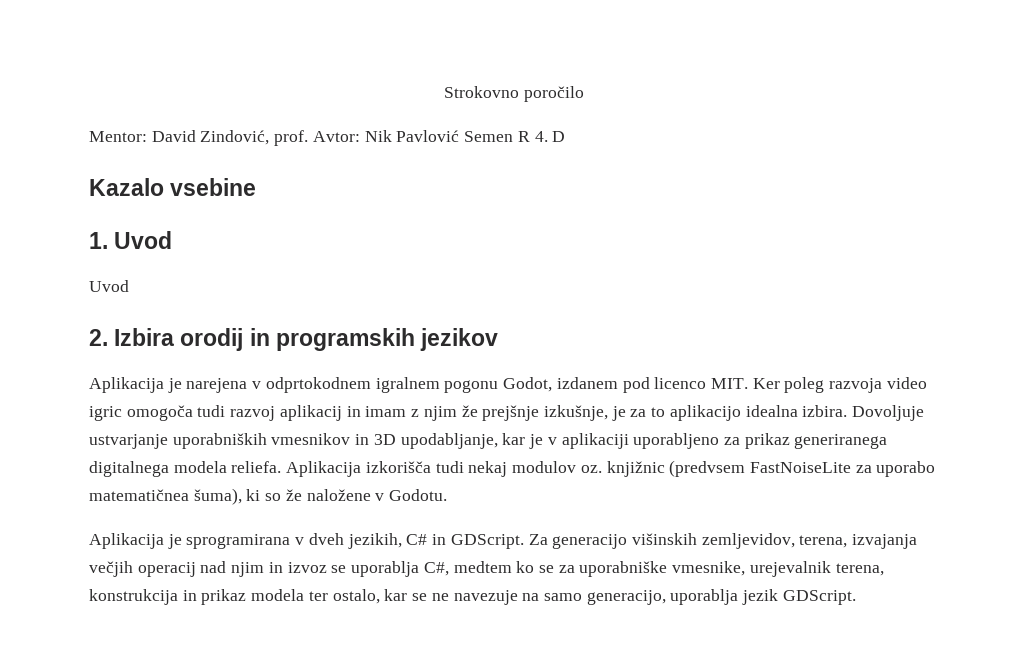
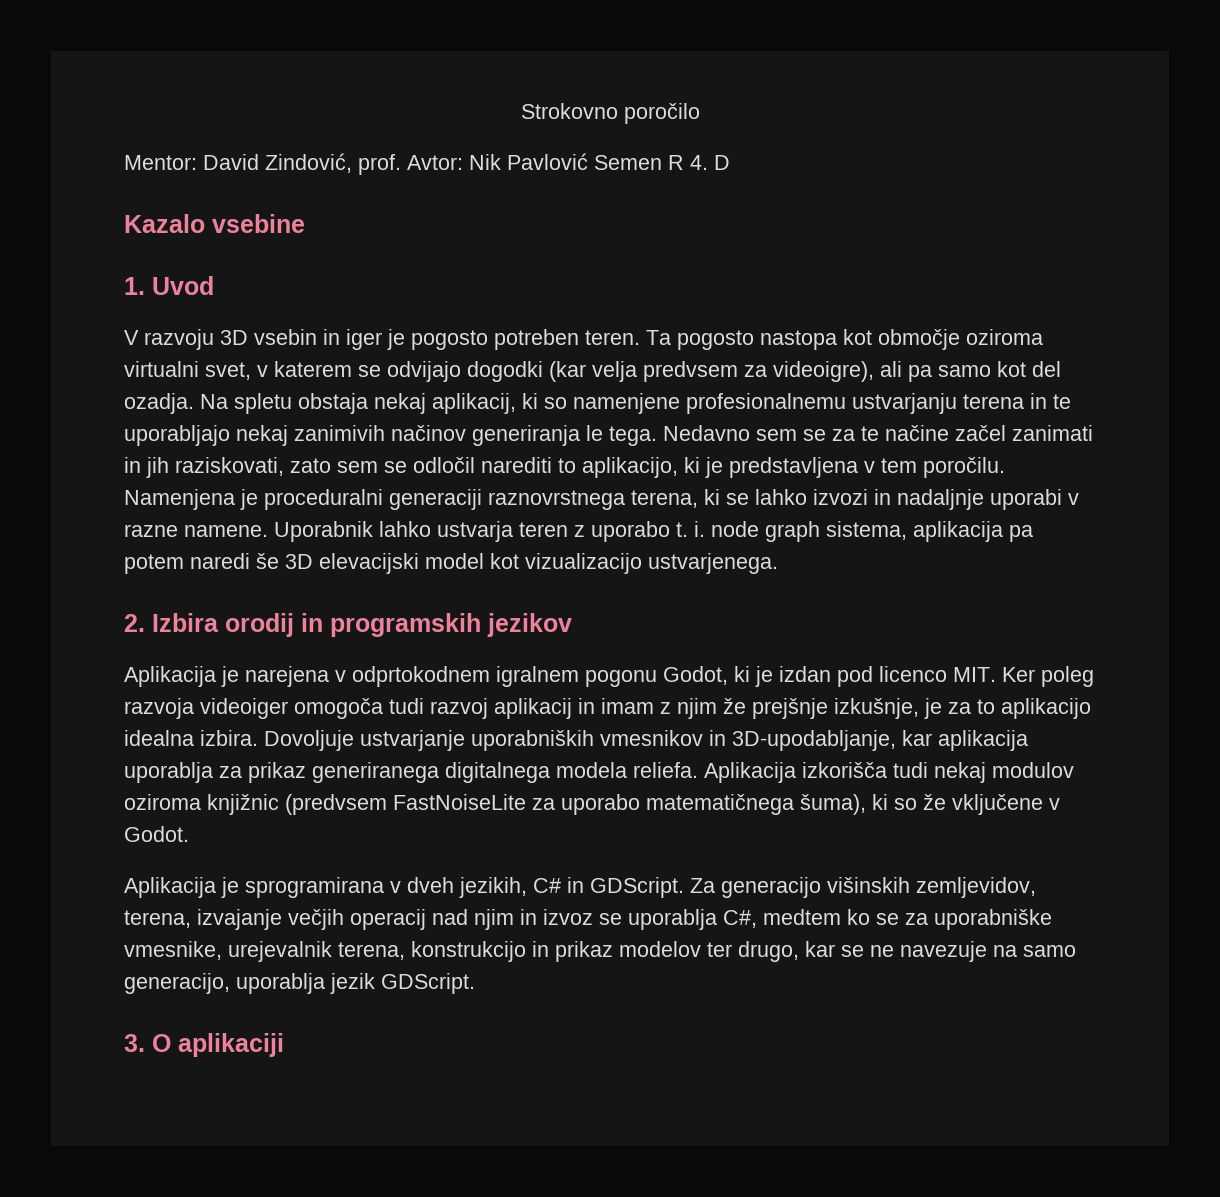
[89,280,129,292] Uvod -> [124,329,1043,350] [124,361,1061,382] [124,393,1071,414] [124,425,1093,446] [124,457,1005,478] [124,489,1079,510] [124,521,1033,542] [124,553,778,574] V razvoju 3D vsebin in iger je pogosto potreben teren. Ta pogosto nastopa kot območje oziroma virtualni svet, v katerem se odvijajo dogodki (kar velja predvsem za videoigre), ali pa samo kot del ozadja. Na spletu obstaja nekaj aplikacij, ki so namenjene profesionalnemu ustvarjanju terena in te uporabljajo nekaj zanimivih načinov generiranja le tega. Nedavno sem se za te načine začel zanimati in jih raziskovati, zato sem se odločil narediti to aplikacijo, ki je predstavljena v tem poročilu. Namenjena je proceduralni generaciji raznovrstnega terena, ki se lahko izvozi in nadaljnje uporabi v razne namene. Uporabnik lahko ustvarja teren z uporabo t. i. node graph sistema, aplikacija pa potem naredi še 3D elevacijski model kot vizualizacijo ustvarjenega.
[556,377,618,389] izdanem -> [734,666,831,687] ki je izdan
[886,377,927,389] [89,406,122,421] video igric -> [200,698,288,719] videoiger
[373,433,720,449] 3D upodabljanje, kar je v aplikaciji uporabljeno -> [732,730,1028,751] [124,762,213,783] 3D-upodabljanje, kar aplikacija uporablja
[580,465,602,473] oz. -> [124,794,201,810] oziroma
[89,489,189,501] matematičnea -> [646,794,794,815] matematičnega
[306,489,448,501] naložene v Godotu. -> [952,794,1060,815] [124,826,189,842] vključene v Godot.
[852,534,918,549] izvajanja -> [197,909,282,930] izvajanje
[89,589,178,605] konstrukcija -> [411,941,526,962] konstrukcijo
[251,589,380,604] modela ter ostalo, -> [619,941,799,962] modelov ter drugo,
(856, 597) none -> [124,1033,284,1057] // 3. O aplikaciji

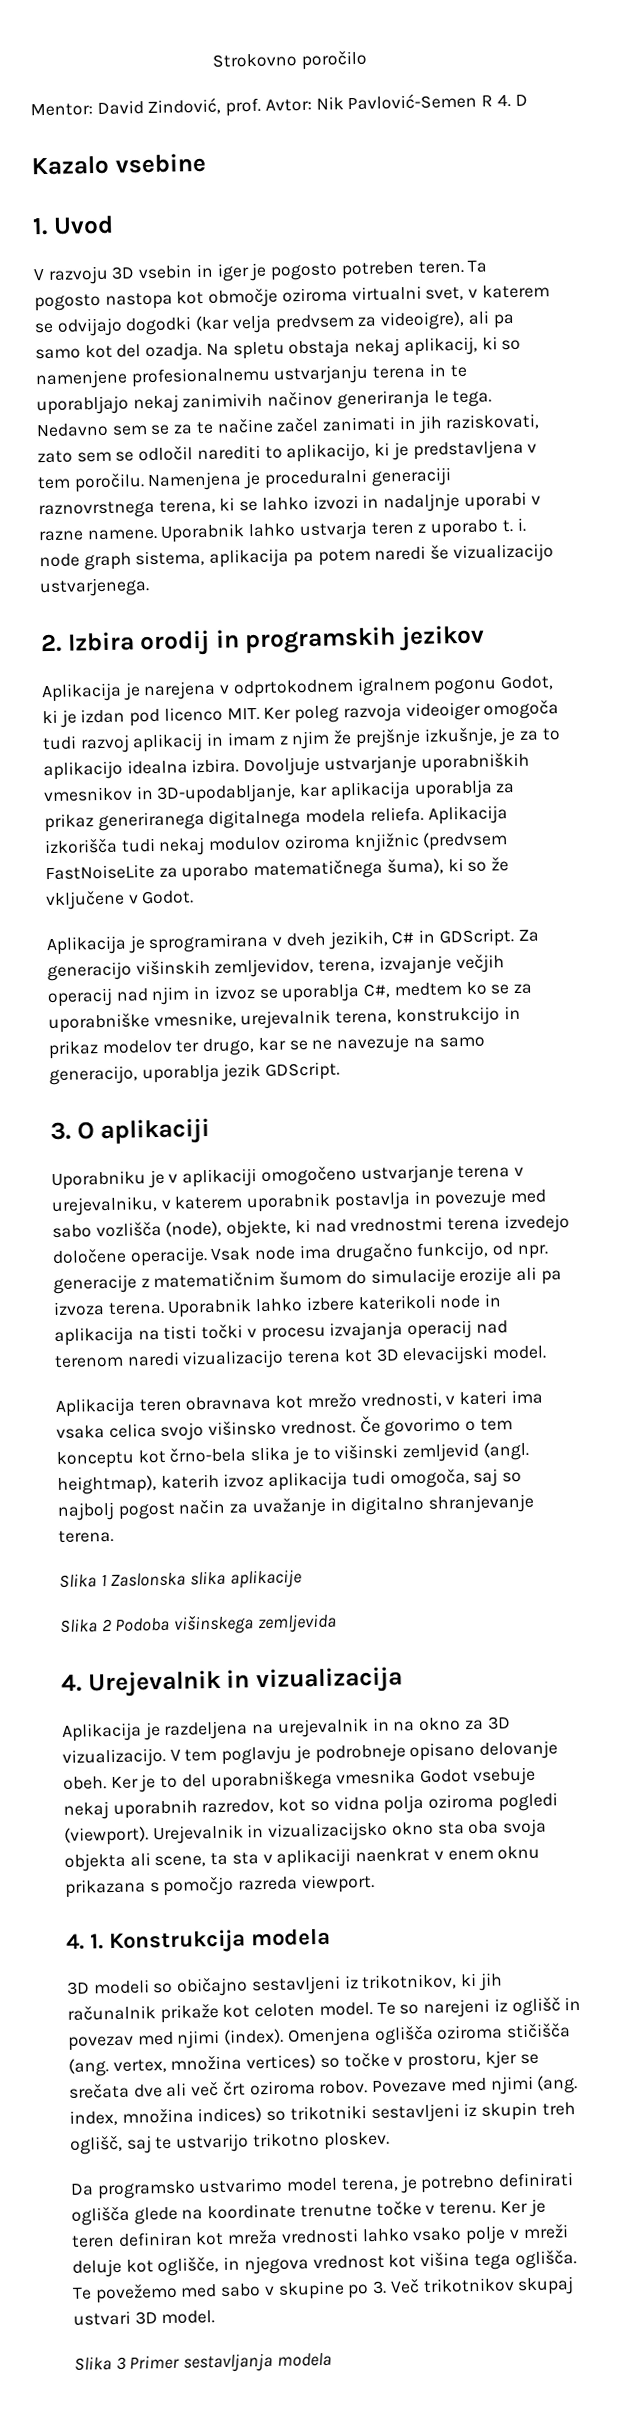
[507,153,662,170] Pavlović Semen -> [347,92,478,111] Pavlović-Semen
[285,553,519,574] 3D elevacijski model kot -> (450, 552) none
(284, 1045) none -> [51,1164,525,1191] [51,1189,548,1217] [52,1214,570,1239] [52,1241,549,1267] [53,1266,562,1295] [53,1293,503,1318] [54,1319,508,1347] [54,1345,548,1370] [55,1389,543,1417] [56,1415,513,1441] [56,1441,529,1469] [57,1468,523,1495] [57,1493,535,1521] [58,1529,114,1543] [59,1569,302,1589] [59,1613,337,1635] [61,1666,403,1698] [62,1716,511,1742] [62,1740,559,1768] [63,1766,536,1793] [63,1792,558,1820] [64,1818,548,1846] [64,1845,541,1872] [65,1873,375,1898] [66,1927,331,1955] [67,1972,503,1997] [67,1996,582,2024] [68,2022,572,2051] [68,2050,539,2077] [68,2075,579,2099] [69,2101,576,2126] [69,2131,390,2155] [70,2172,575,2200] [71,2198,546,2226] [71,2223,569,2248] [72,2249,577,2278] [72,2276,575,2304] [73,2310,216,2326] [74,2352,332,2373] // Uporabniku je v aplikaciji omogočeno ustvarjanje terena v urejevalniku, v katerem uporabnik postavlja in povezuje med sabo vozlišča (node), objekte, ki nad vrednostmi terena izvedejo določene operacije. Vsak node ima drugačno funkcijo, od npr. generacije z matematičnim šumom do simulacije erozije ali pa izvoza terena. Uporabnik lahko izbere katerikoli node in aplikacija na tisti točki v procesu izvajanja operacij nad terenom naredi vizualizacijo terena kot 3D elevacijski model. // Aplikacija teren obravnava kot mrežo vrednosti, v kateri ima vsaka celica svojo višinsko vrednost. Če govorimo o tem konceptu kot črno-bela slika je to višinski zemljevid (angl. heightmap), katerih izvoz aplikacija tudi omogoča, saj so najbolj pogost način za uvažanje in digitalno shranjevanje terena. // Slika 1 Zaslonska slika aplikacije // Slika 2 Podoba višinskega zemljevida // 4. Urejevalnik in vizualizacija // Aplikacija je razdeljena na urejevalnik in na okno za 3D vizualizacijo. V tem poglavju je podrobneje opisano delovanje obeh. Ker je to del uporabniškega vmesnika Godot vsebuje nekaj uporabnih razredov, kot so vidna polja oziroma pogledi (viewport). Urejevalnik in vizualizacijsko okno sta oba svoja objekta ali scene, ta sta v aplikaciji naenkrat v enem oknu prikazana s pomočjo razreda viewport. // 4. 1. Konstrukcija modela // 3D modeli so običajno sestavljeni iz trikotnikov, ki jih računalnik prikaže kot celoten model. Te so narejeni iz oglišč in povezav med njimi (index). Omenjena oglišča oziroma stičišča (ang. vertex, množina vertices) so točke v prostoru, kjer se srečata dve ali več črt oziroma robov. Povezave med njimi (ang. index, množina indices) so trikotniki sestavljeni iz skupin treh oglišč, saj te ustvarijo trikotno ploskev. // Da programsko ustvarimo model terena, je potrebno definirati oglišča glede na koordinate trenutne točke v terenu. Ker je teren definiran kot mreža vrednosti lahko vsako polje v mreži deluje kot oglišče, in njegova vrednost kot višina tega oglišča. Te povežemo med sabo v skupine po 3. Več trikotnikov skupaj ustvari 3D model. // Slika 3 Primer sestavljanja modela

